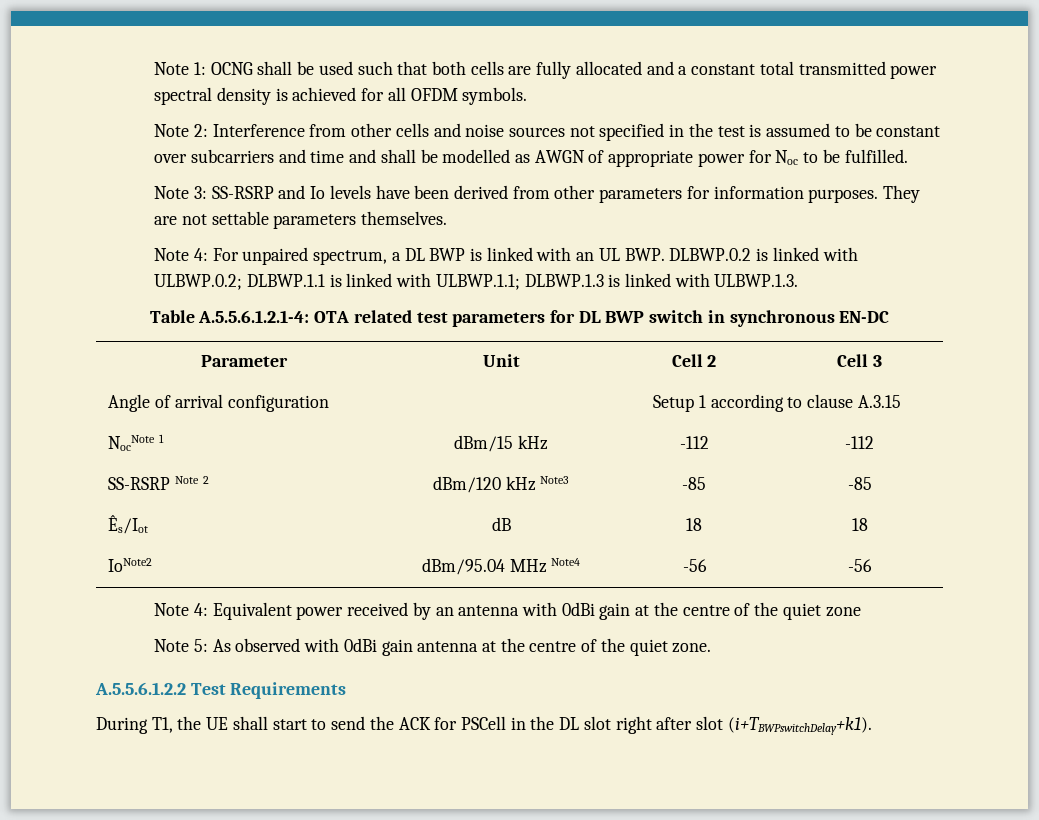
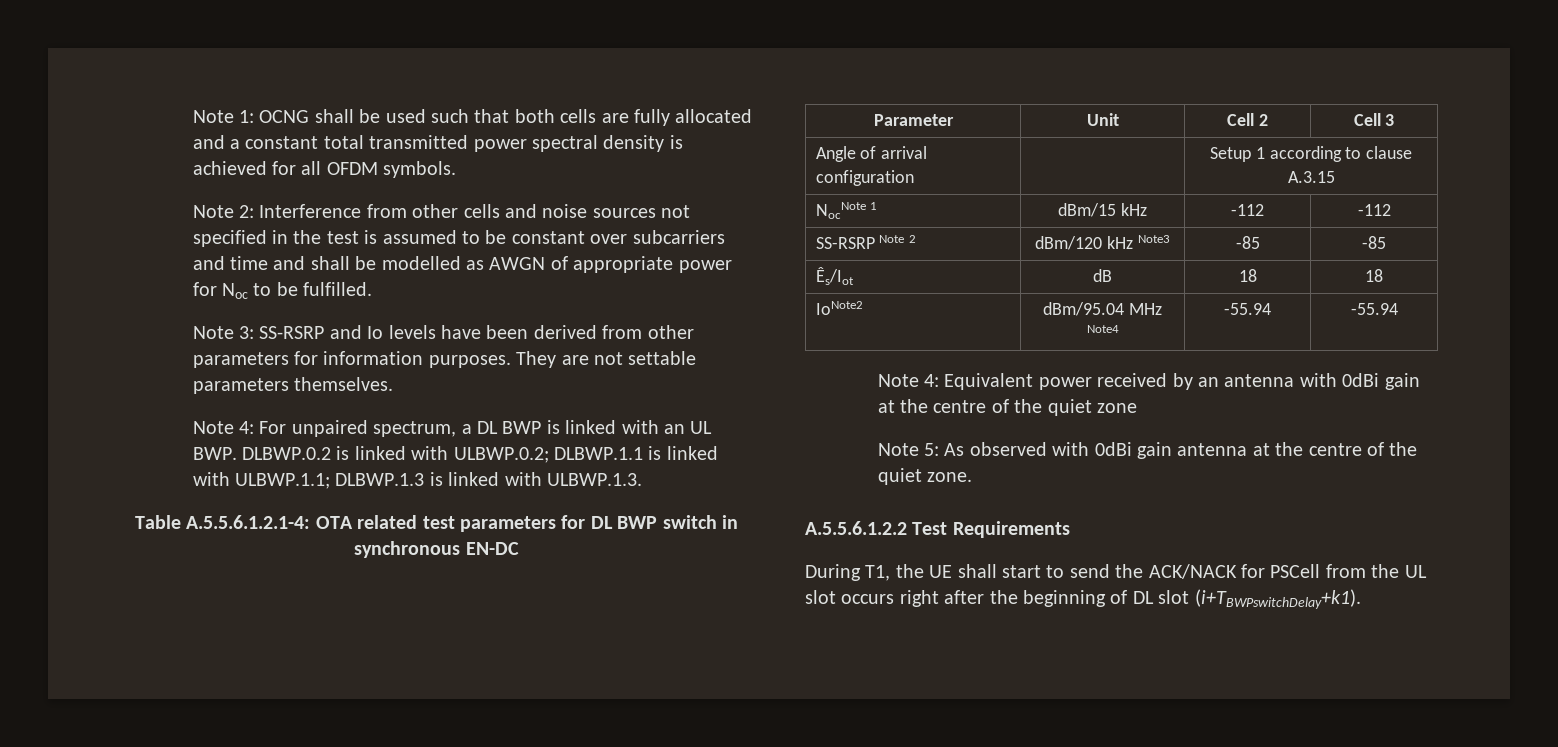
[682,559,707,572] [848,559,872,572] -56 | -56 -> [1224,303,1271,315] [1350,303,1398,315] -55.94 | -55.94
[398,717,431,730] ACK -> [1148,564,1237,579] ACK/NACK
[510,716,693,734] in the DL slot right after -> [1325,564,1427,578] [805,590,1154,607] from the UL slot occurs right after the beginning of DL

